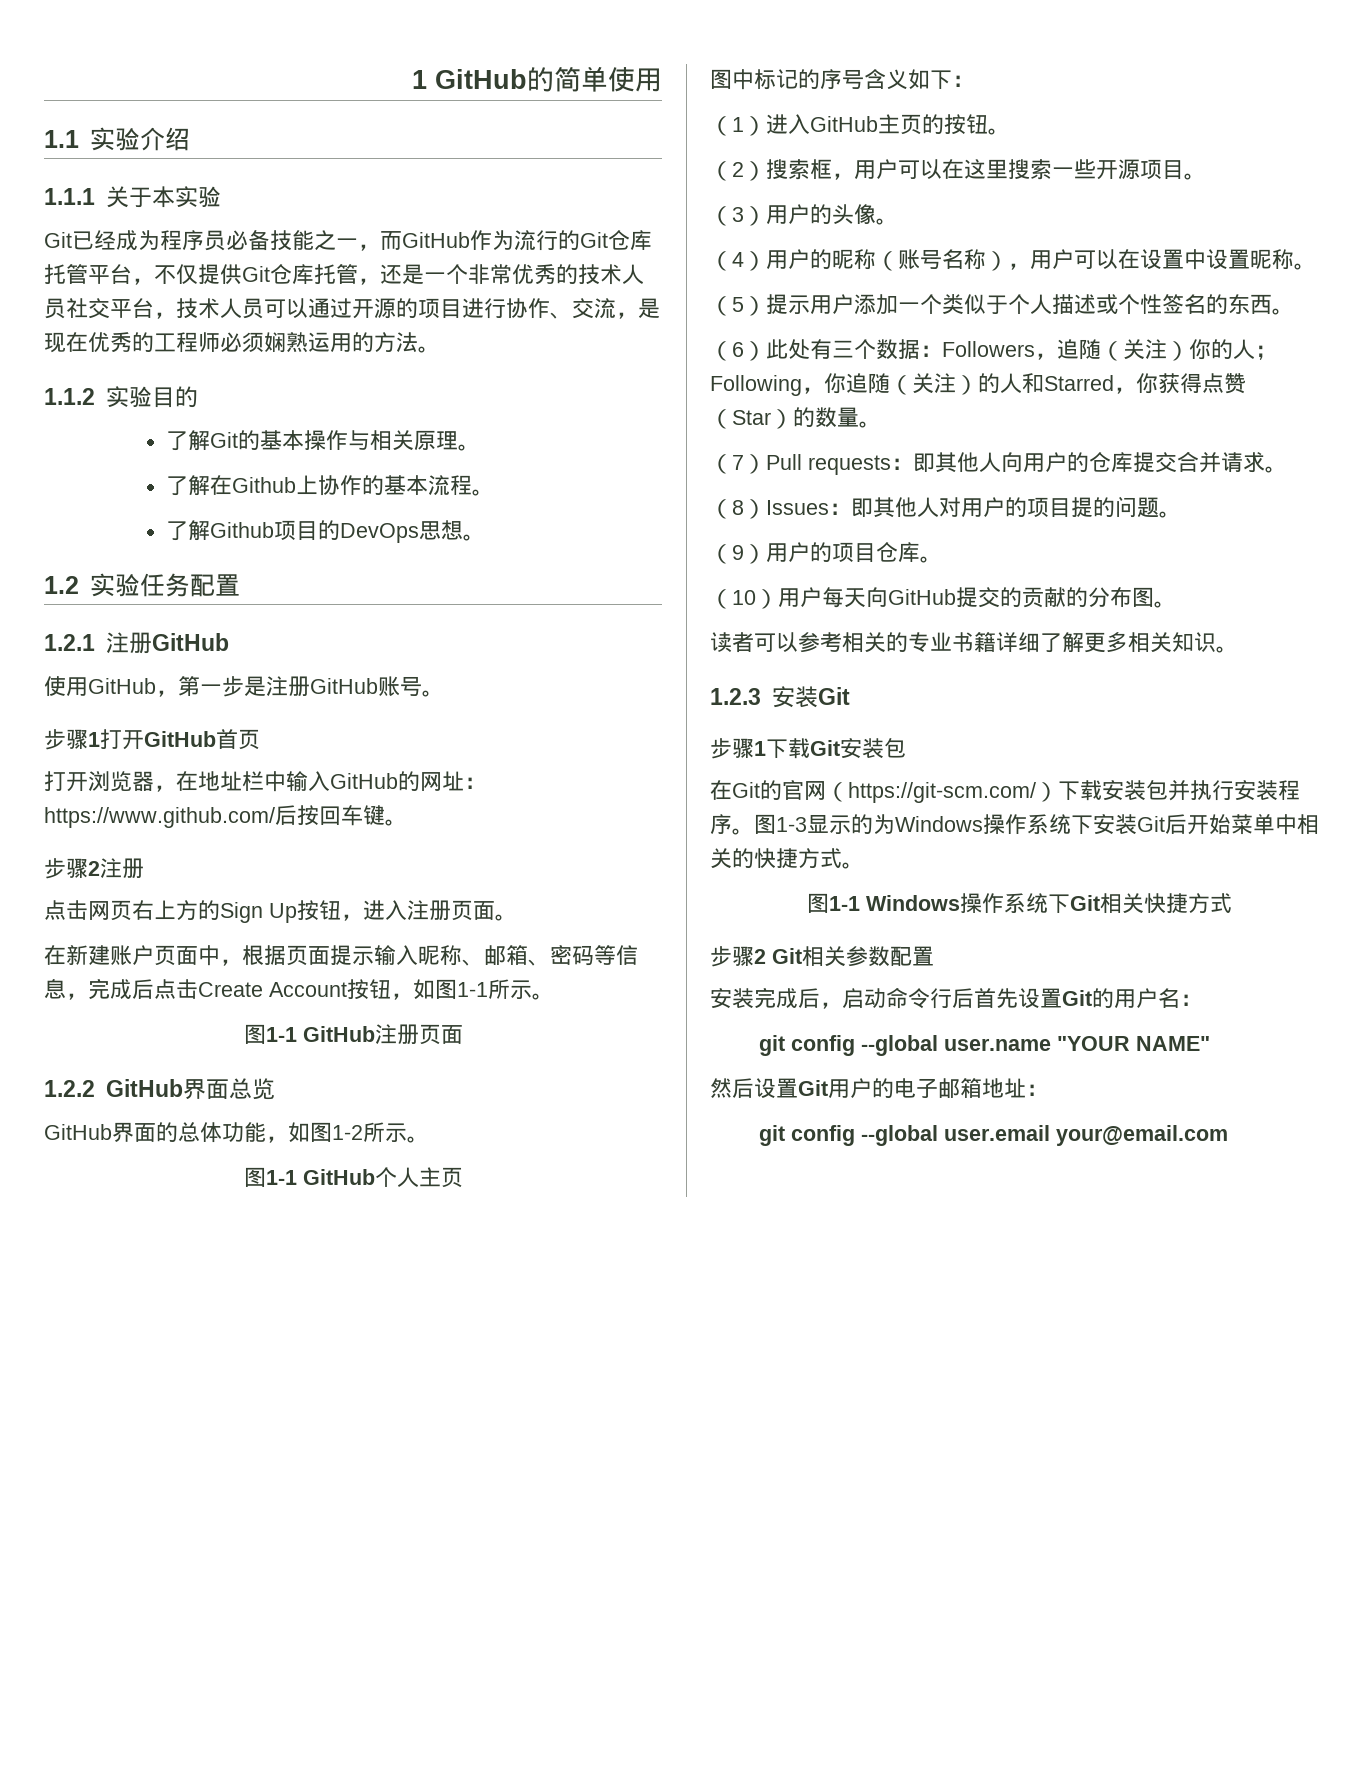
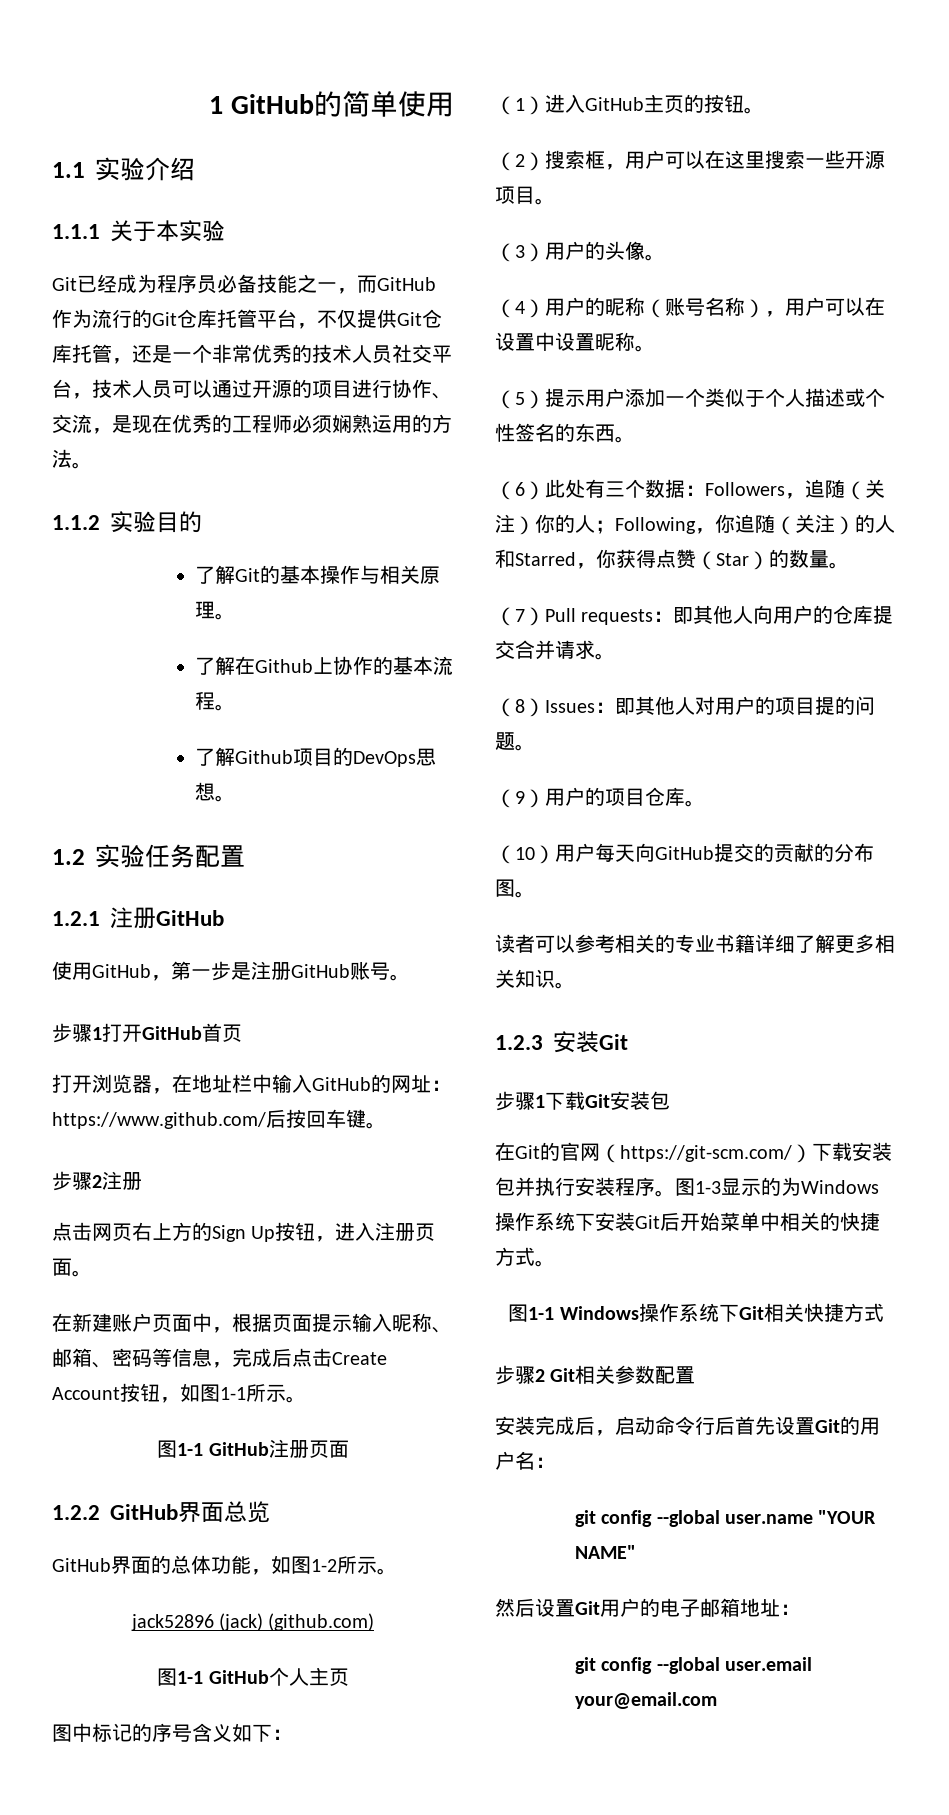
(429, 1139) none -> [130,1613,375,1631] // jack52896 (jack) (github.com)

